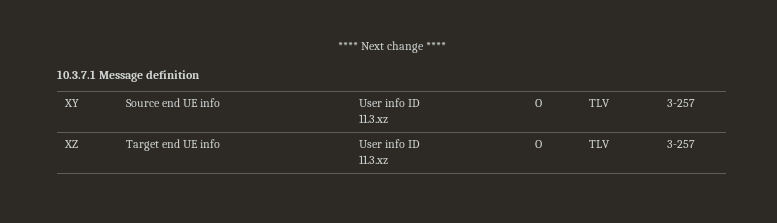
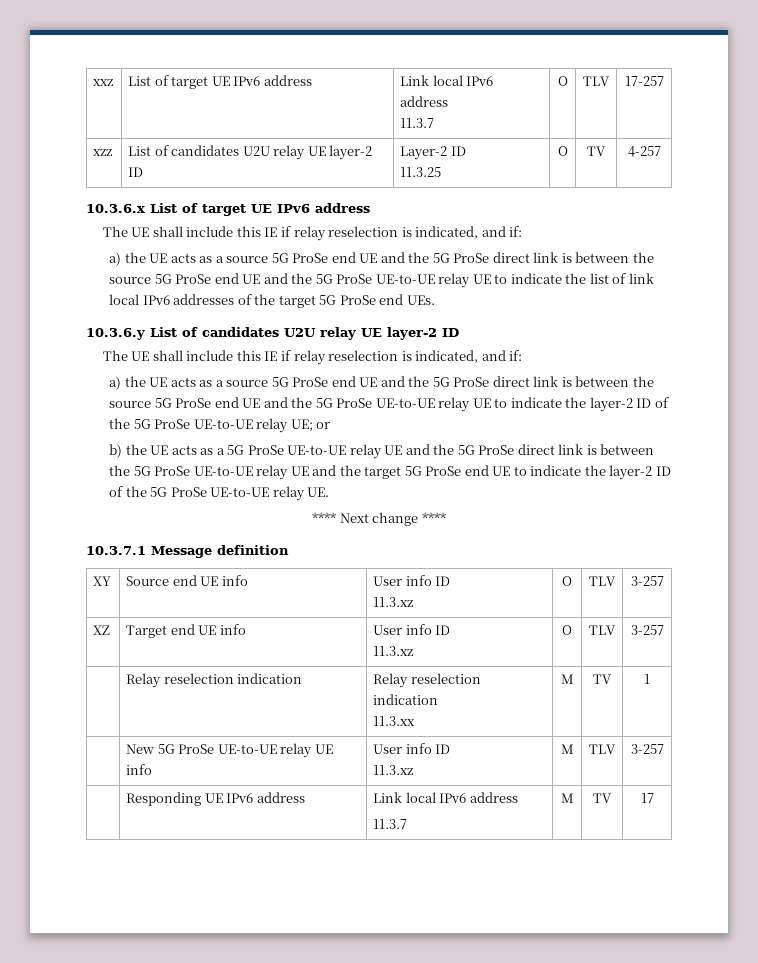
(337, 46) none -> [93,79,115,86] [128,75,312,89] [400,75,494,86] [400,96,449,107] [400,118,435,128] [557,76,568,86] [583,76,610,86] [624,76,664,86] [93,149,114,156] [128,145,373,160] [128,167,144,177] [400,146,466,160] [400,167,442,177] [557,146,568,156] [587,146,606,156] [627,146,661,157] [86,203,370,216] [102,226,523,241] [109,252,654,266] [109,273,654,288] [109,294,435,308] [86,327,459,340] [102,350,523,365] [109,376,654,390] [109,397,669,412] [109,418,331,433] [109,444,655,459] [109,465,671,480] [109,486,330,501] xxz | List of target UE IPv6 address | Link local IPv6 address // 11.3.7 | O | TLV | 17-257 // xzz | List of candidates U2U relay UE layer-2 ID | Layer-2 ID // 11.3.25 | O | TV | 4-257 // 10.3.6.x List of target UE IPv6 address // The UE shall include this IE if relay reselection is indicated, and if: // a) the UE acts as a source 5G ProSe end UE and the 5G ProSe direct link is between the source 5G ProSe end UE and the 5G ProSe UE-to-UE relay UE to indicate the list of link local IPv6 addresses of the target 5G ProSe end UEs. // 10.3.6.y List of candidates U2U relay UE layer-2 ID // The UE shall include this IE if relay reselection is indicated, and if: // a) the UE acts as a source 5G ProSe end UE and the 5G ProSe direct link is between the source 5G ProSe end UE and the 5G ProSe UE-to-UE relay UE to indicate the layer-2 ID of the 5G ProSe UE-to-UE relay UE; or // b) the UE acts as a 5G ProSe UE-to-UE relay UE and the 5G ProSe direct link is between the 5G ProSe UE-to-UE relay UE and the target 5G ProSe end UE to indicate the layer-2 ID of the 5G ProSe UE-to-UE relay UE. //
(695, 144) none -> [126,673,303,688] [373,673,481,688] [373,694,439,705] [373,716,416,726] [560,674,574,684] [593,674,612,684] [644,674,650,684] [126,743,333,758] [126,764,153,775] [373,743,451,754] [373,765,415,775] [560,744,574,754] [589,744,616,754] [630,744,664,754] [126,792,305,806] [373,792,518,803] [373,819,408,829] [560,793,574,803] [593,793,612,803] [640,793,654,803] // | Relay reselection indication | Relay reselection indication // 11.3.xx | M | TV | 1 // | New 5G ProSe UE-to-UE relay UE info | User info ID // 11.3.xz | M | TLV | 3-257 // | Responding UE IPv6 address | Link local IPv6 address // 11.3.7 | M | TV | 17

